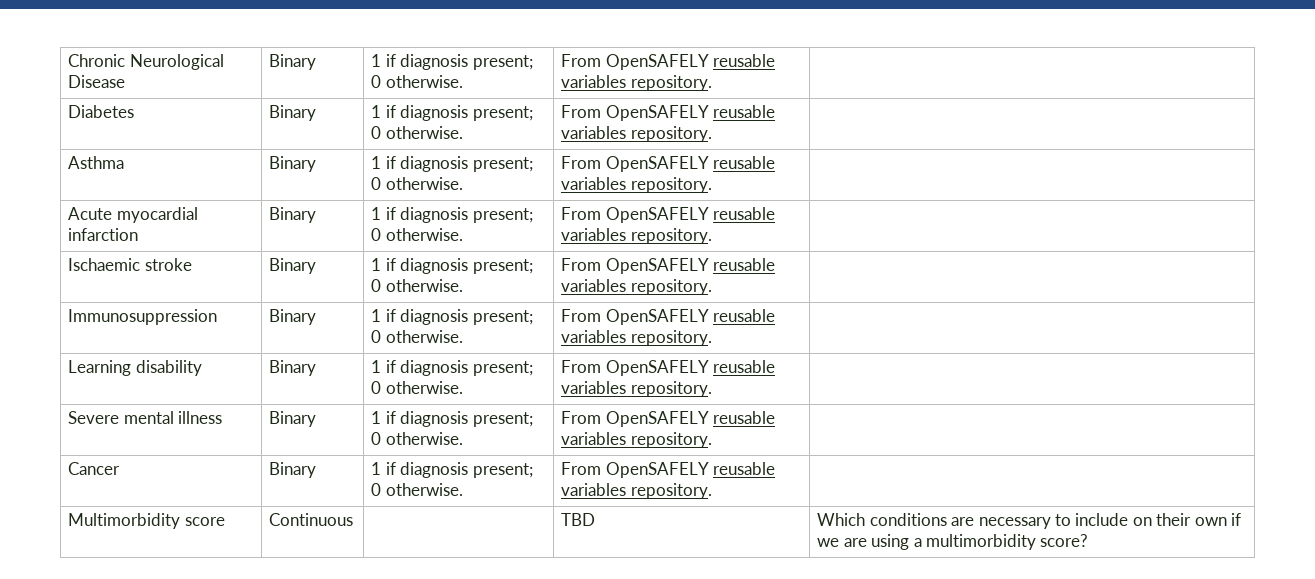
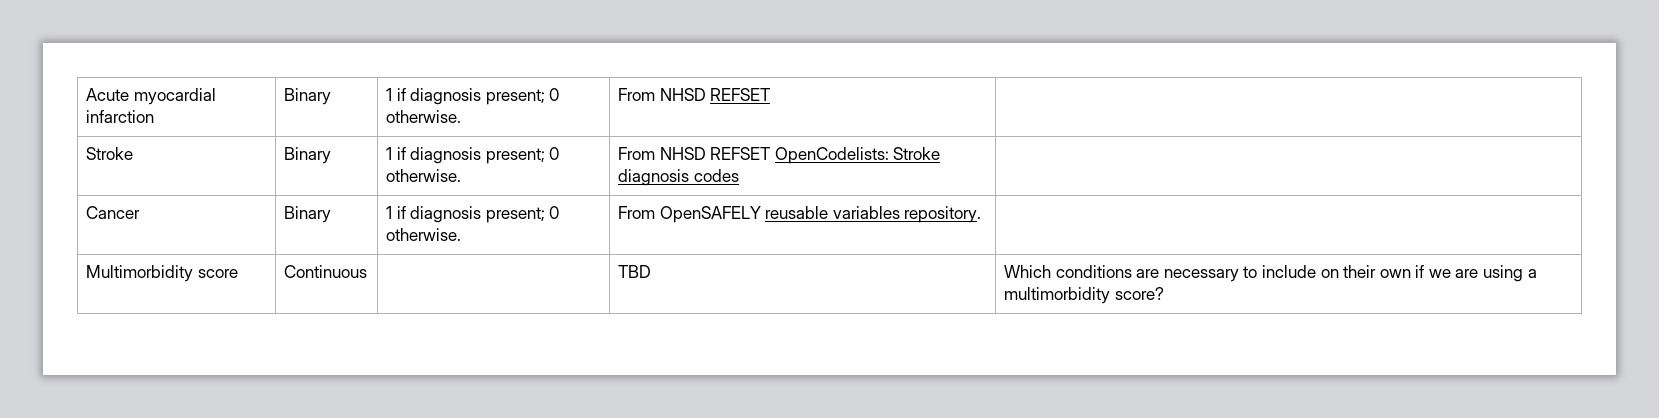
[68,54,224,70] [68,75,126,88] [269,54,317,70] [371,54,533,70] [371,75,463,88] [561,54,776,70] [561,75,712,91] [68,105,135,118] [269,105,317,121] [371,105,533,121] [371,126,463,139] [561,105,776,121] [561,126,712,142] [68,156,125,169] [269,156,317,172] [371,156,533,172] [371,177,463,190] [561,156,776,172] [561,177,712,193] Chronic Neurological Disease | Binary | 1 if diagnosis present; 0 otherwise. | From OpenSAFELY reusable variables repository. | // Diabetes | Binary | 1 if diagnosis present; 0 otherwise. | From OpenSAFELY reusable variables repository. | // Asthma | Binary | 1 if diagnosis present; 0 otherwise. | From OpenSAFELY reusable variables repository. | // -> (85, 94) none
[605,207,776,223] [561,228,712,244] [68,258,192,271] [269,258,317,274] [371,258,533,274] [371,279,463,292] [561,258,776,274] [561,279,712,295] [68,309,218,325] [269,309,317,325] [371,309,533,325] [371,330,463,343] [561,309,776,325] [561,330,712,346] [68,360,202,376] [269,360,317,376] [371,360,533,376] [371,381,463,394] [561,360,776,376] [561,381,712,397] [68,411,223,424] [269,411,317,427] [371,411,533,427] [371,432,463,445] [561,411,776,427] [561,432,712,448] OpenSAFELY reusable variables repository. | // Ischaemic stroke | Binary | 1 if diagnosis present; 0 otherwise. | From OpenSAFELY reusable variables repository. | // Immunosuppression | Binary | 1 if diagnosis present; 0 otherwise. | From OpenSAFELY reusable variables repository. | // Learning disability | Binary | 1 if diagnosis present; 0 otherwise. | From OpenSAFELY reusable variables repository. | // Severe mental illness | Binary | 1 if diagnosis present; 0 otherwise. | From OpenSAFELY reusable variables repository. -> [659,88,771,101] [85,147,133,160] [283,147,331,164] [385,147,560,164] [385,169,461,182] [617,147,941,164] [617,169,739,186] NHSD REFSET | // Stroke | Binary | 1 if diagnosis present; 0 otherwise. | From NHSD REFSET OpenCodelists: Stroke diagnosis codes

